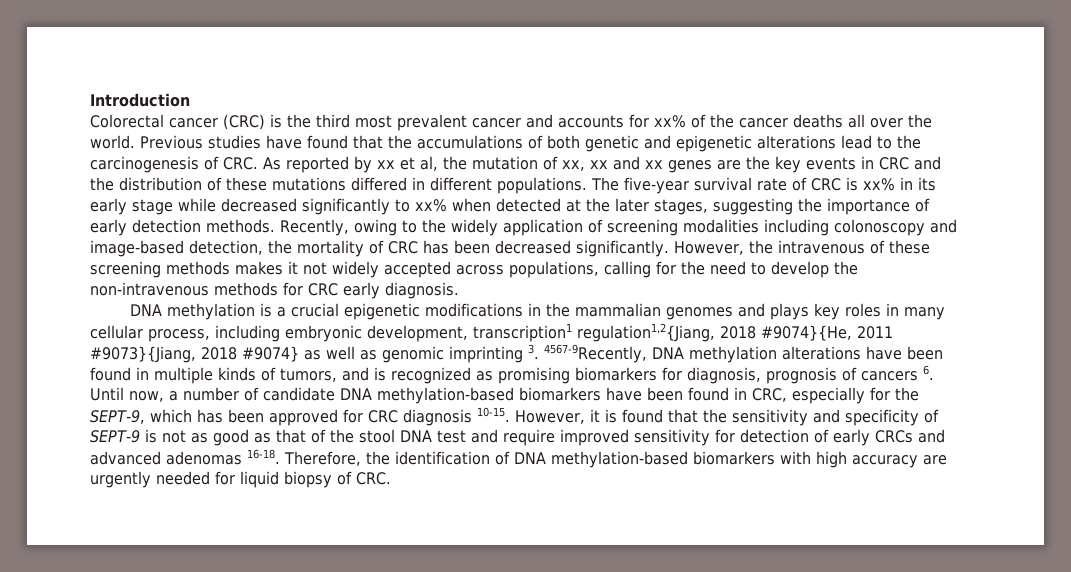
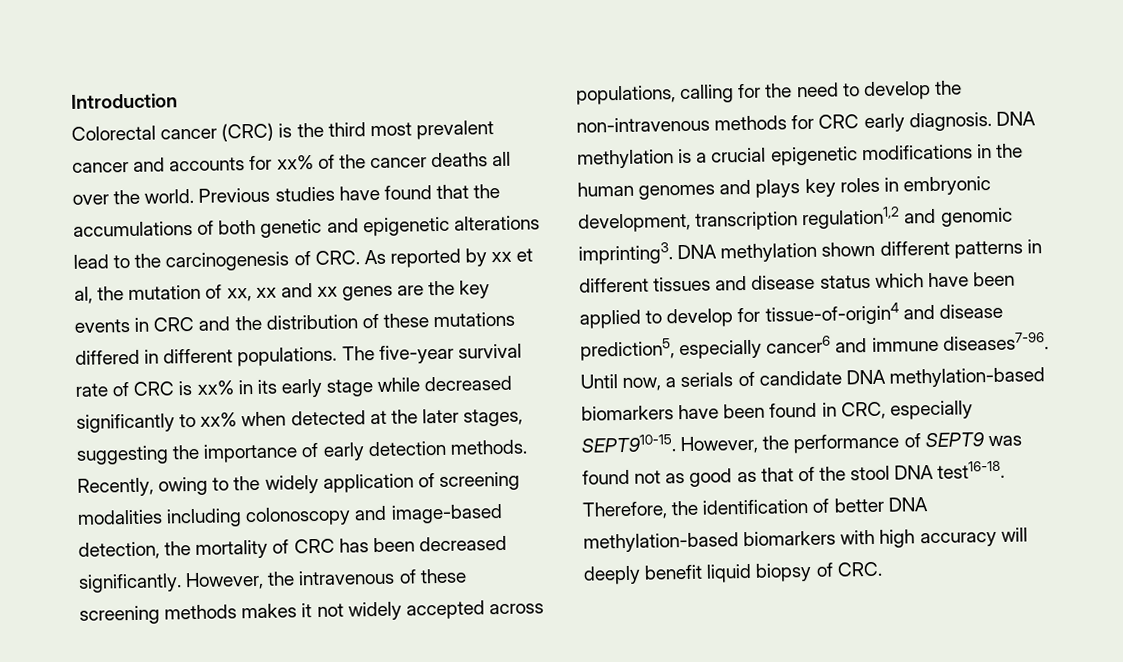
(459, 290) // -> (992, 121) none
[574,303,661,317] mammalian -> [577,181,634,197] human
[903,307,945,320] [90,323,893,342] [90,344,943,363] [90,365,934,384] many cellular process, including embryonic development, transcription1 regulation1,2{Jiang, 2018 #9074}{He, 2011 #9073}{Jiang, 2018 #9074} as well as genomic imprinting 3. 4567-9Recently, DNA methylation alterations have been found in multiple kinds of tumors, and is recognized as promising biomarkers for diagnosis, prognosis of cancers 6. -> [902,176,991,196] [578,206,1013,233] [578,239,1042,265] [579,271,1015,293] [579,302,1003,329] [580,332,1049,361] embryonic development, transcription regulation1,2 and genomic imprinting3. DNA methylation shown different patterns in different tissues and disease status which have been applied to develop for tissue-of-origin4 and disease prediction5, especially cancer6 and immune diseases7-96.
[183,387,239,401] number -> [680,372,734,388] serials
[869,387,919,401] [90,407,939,426] [90,429,157,443] for the SEPT-9, which has been approved for CRC diagnosis 10-15. However, it is found that the sensitivity and specificity of SEPT-9 is -> [581,432,1022,455] [582,469,630,485] SEPT910-15. However, the performance of SEPT9 was found
[436,429,945,446] [90,449,280,465] test and require improved sensitivity for detection of early CRCs and advanced adenomas 16-18. -> [937,460,1006,479] test16-18.
(510, 458) none -> [833,497,884,513] better
[923,455,947,465] [90,471,235,488] are urgently needed for -> [1000,527,1028,542] [583,564,704,585] will deeply benefit

